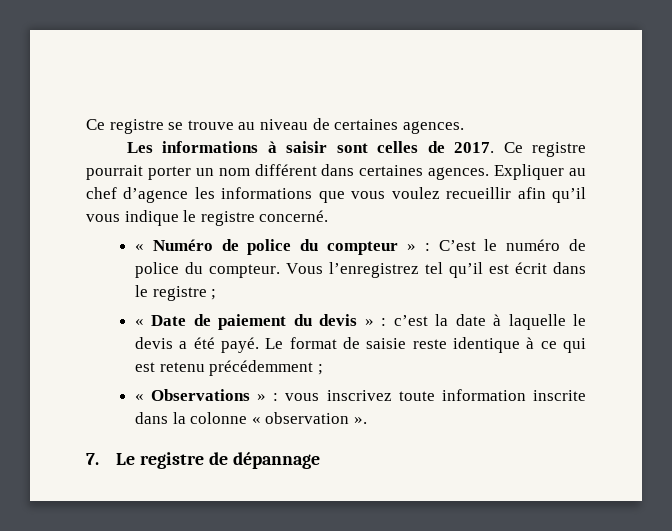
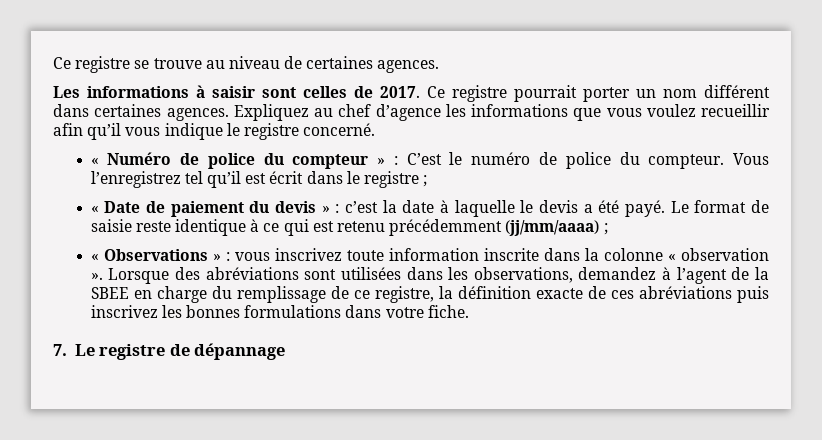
[494,164,565,180] Expliquer -> [233,104,309,121] Expliquez
(314, 368) none -> [505,220,600,236] (jj/mm/aaaa)
(367, 420) none -> [108,267,769,284] [90,286,769,303] [90,305,469,318] Lorsque des abréviations sont utilisées dans les observations, demandez à l’agent de la SBEE en charge du remplissage de ce registre, la définition exacte de ces abréviations puis inscrivez les bonnes formulations dans votre fiche.

